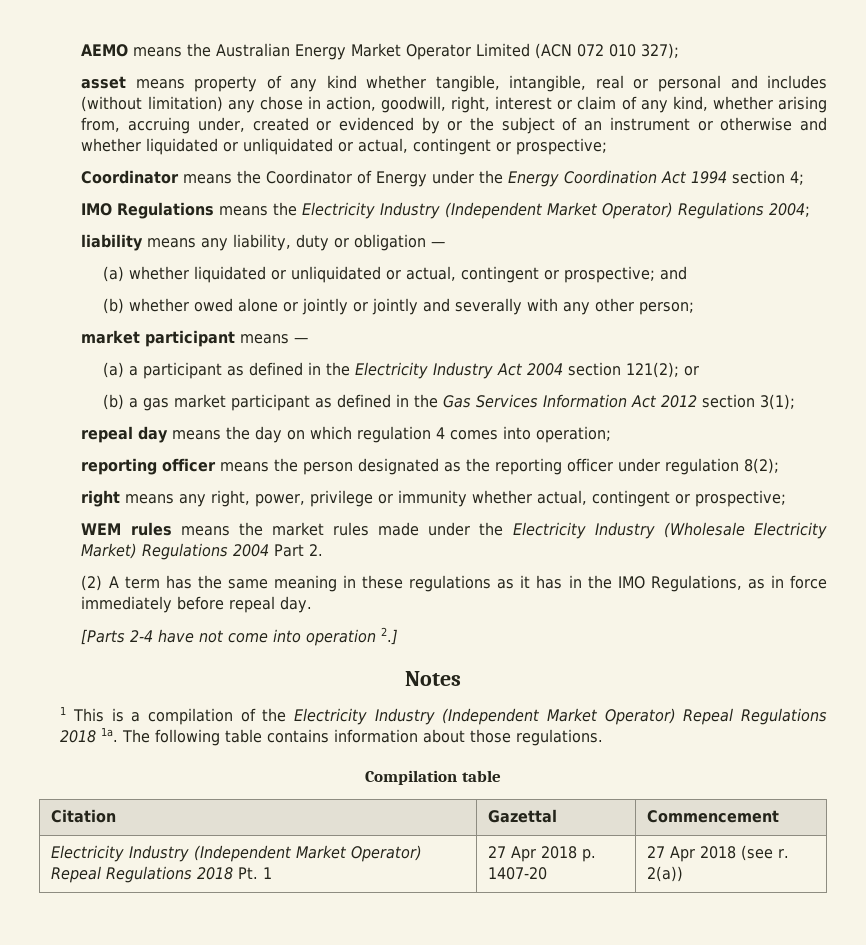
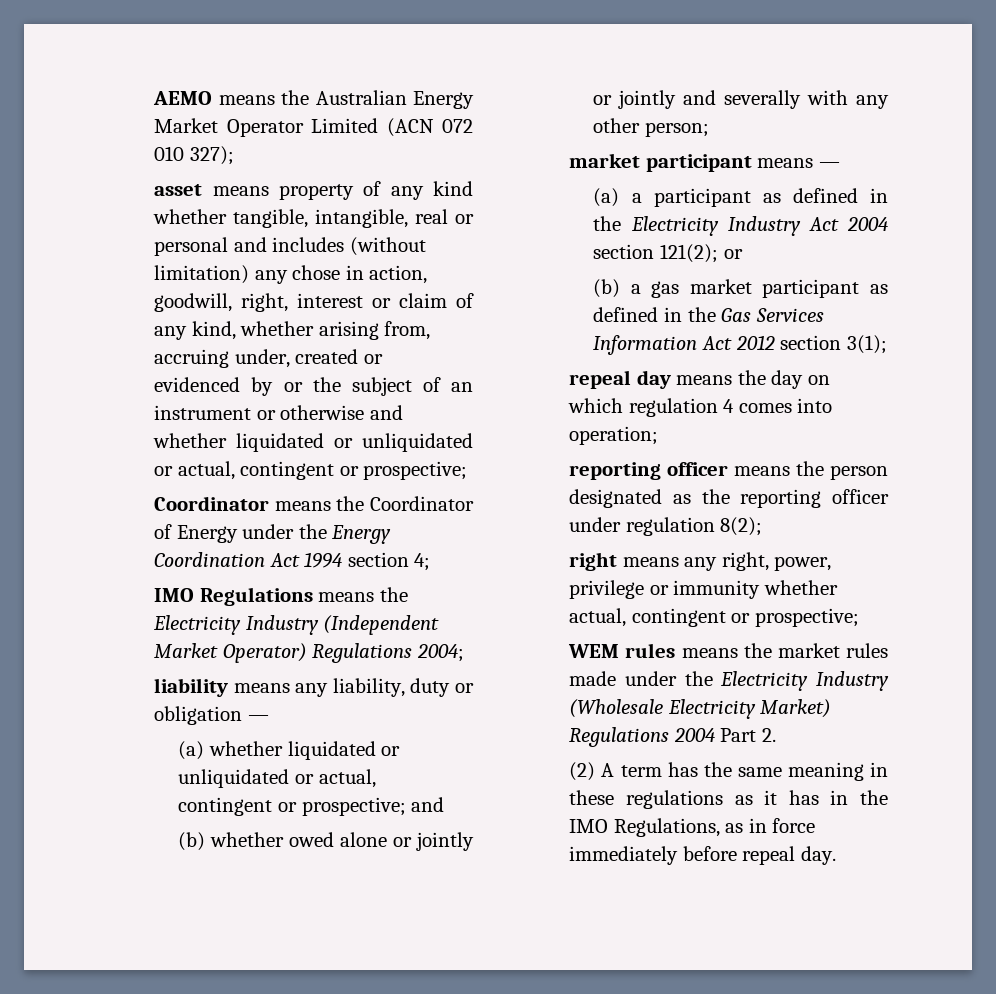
[81,627,399,646] [405,671,461,686] [60,706,828,725] [60,727,604,746] [365,770,501,785] [51,809,117,823] [488,809,558,823] [647,810,780,823] [51,845,423,862] [51,866,273,883] [488,846,597,862] [488,867,548,880] [647,845,790,862] [647,866,684,882] // [Parts 2-4 have not come into operation 2.] // Notes // 1 This is a compilation of the Electricity Industry (Independent Market Operator) Repeal Regulations 2018 1a. The following table contains information about those regulations. // Compilation table // Citation | Gazettal | Commencement // Electricity Industry (Independent Market Operator) Repeal Regulations 2018 Pt. 1 | 27 Apr 2018 p. 1407-20 | 27 Apr 2018 (see r. 2(a)) -> (836, 855) none

